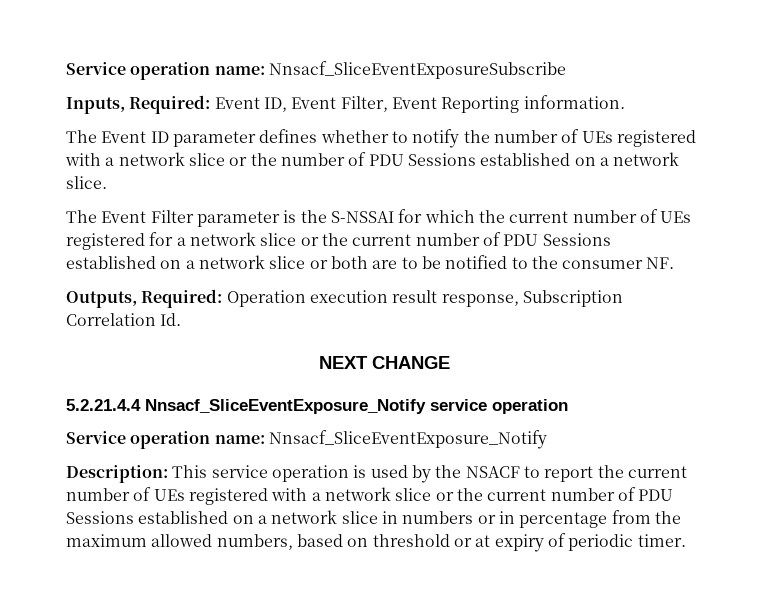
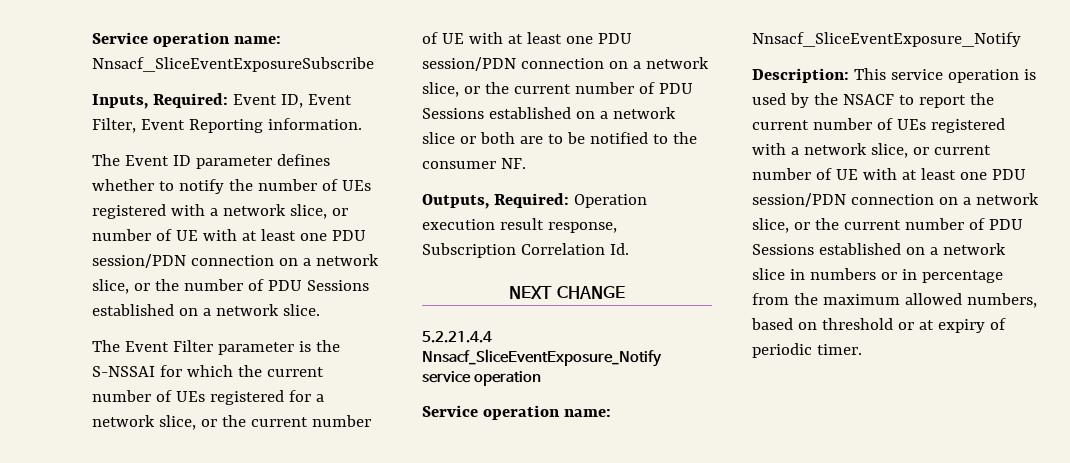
[188,153,225,166] slice -> [289,204,348,219] [92,229,366,241] [92,254,379,268] [92,279,129,294] slice, or number of UE with at least one PDU session/PDN connection on a network slice,
[260,233,297,246] slice -> [158,415,371,430] [422,32,632,44] [422,57,709,71] [422,82,459,97] slice, or the current number of UE with at least one PDU session/PDN connection on a network slice,
[395,488,432,501] slice -> [870,143,991,158] [752,168,1026,180] [752,193,1039,207] [752,218,789,233] slice, or current number of UE with at least one PDU session/PDN connection on a network slice,

